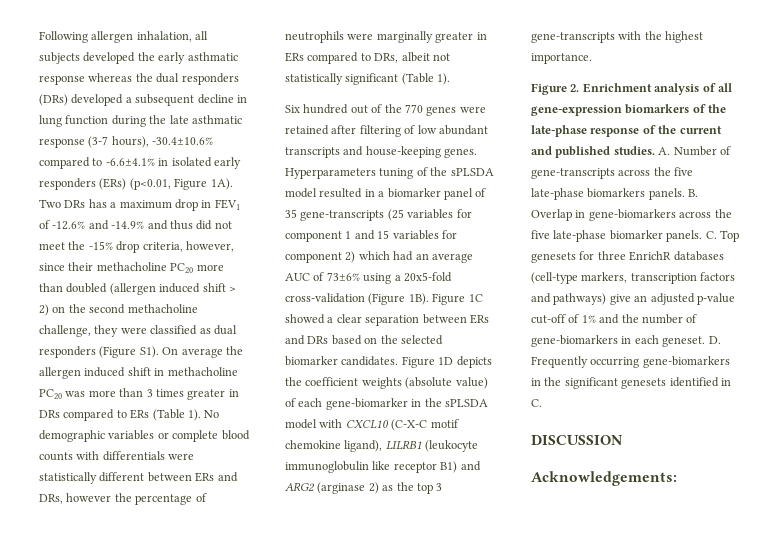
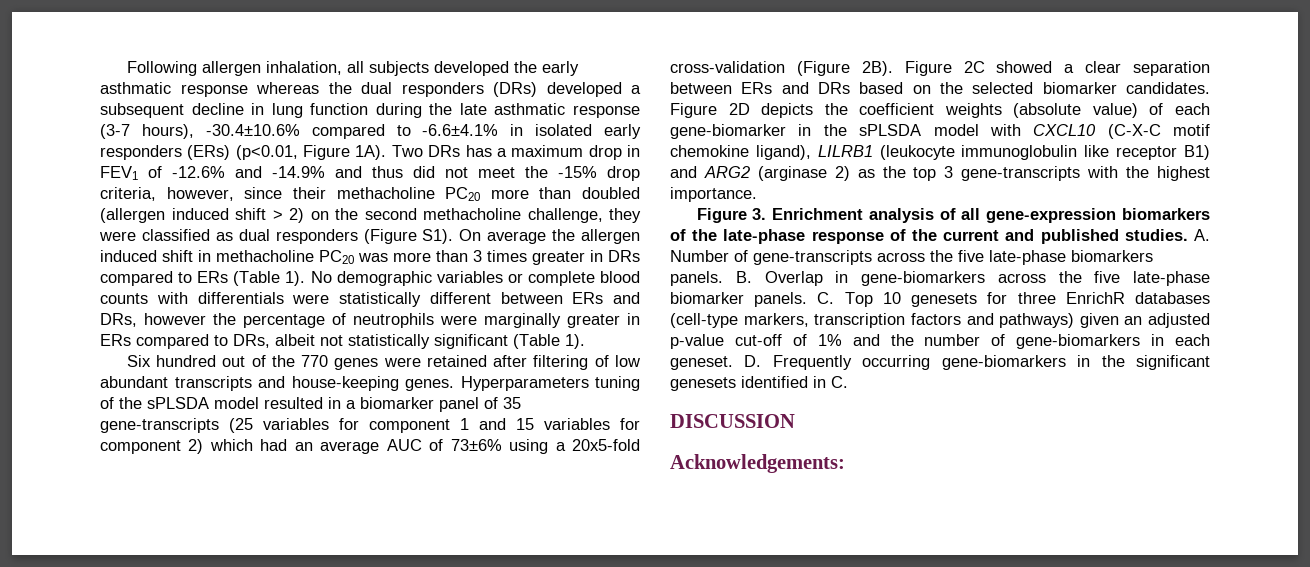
[408,293,483,305] 1B). Figure 1C -> [861,61,985,76] 2B). Figure 2C
[438,357,454,365] 1D -> [728,103,750,115] 2D
[570,84,580,92] 2. -> [752,208,767,220] 3.
(739, 236) none -> [882,292,901,304] 10
[609,294,631,305] give -> [1079,313,1119,328] given

